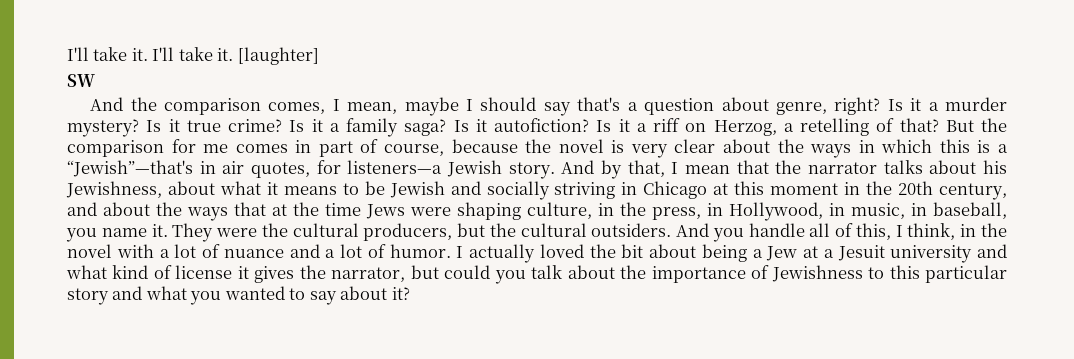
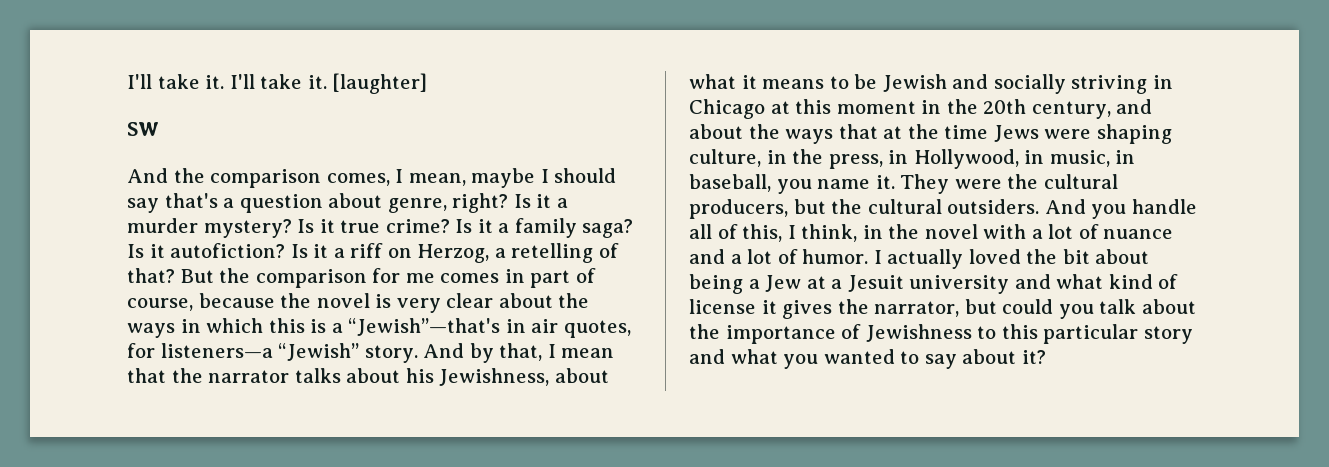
[447,160,502,177] Jewish -> [278,343,360,361] “Jewish”

